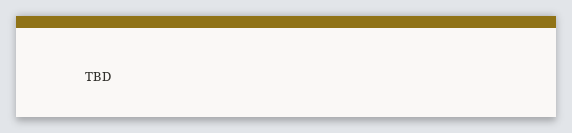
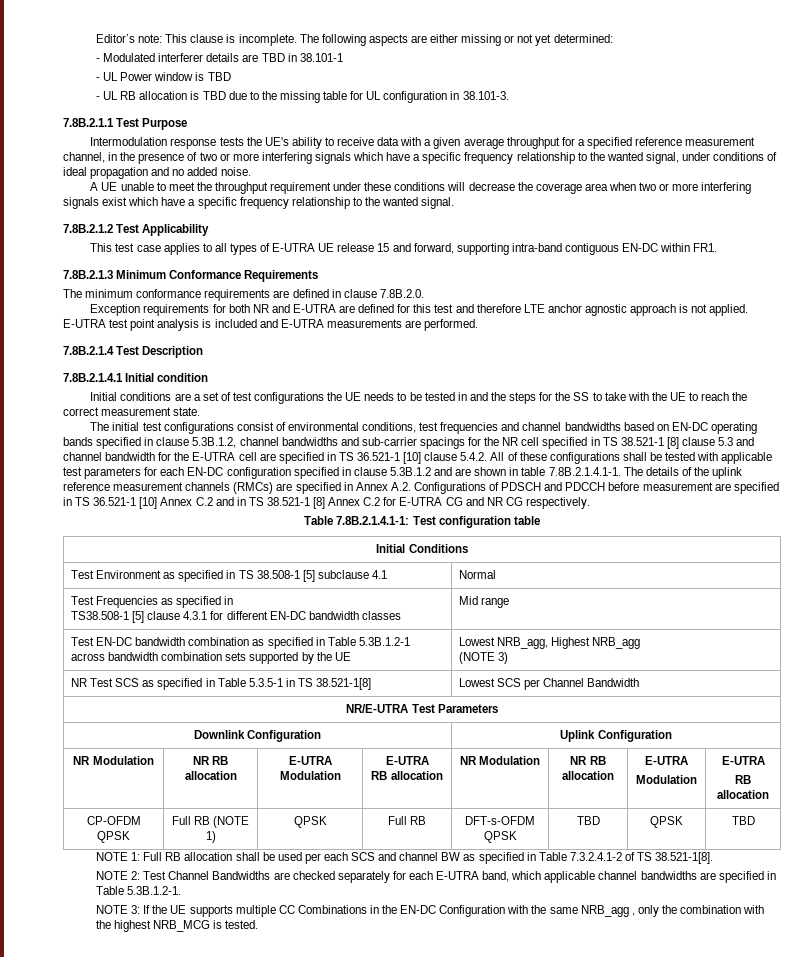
[84,72,111,81] TBD -> [95,34,613,46] [95,53,343,62] [95,72,231,81] [95,91,509,103] [63,118,188,130] [90,137,756,149] [63,152,778,164] [63,167,251,179] [90,182,752,194] [63,197,455,209] [63,224,210,236] [90,243,718,255] [63,270,319,282] [63,289,424,301] [90,304,749,316] [63,319,479,331] [63,346,204,358] [63,373,209,382] [90,392,748,404] [63,407,201,416] [90,422,757,434] [63,437,755,449] [63,452,773,464] [63,467,743,479] [63,482,779,494] [63,497,590,509] [304,516,540,528] [376,544,468,553] [70,570,387,582] [458,570,496,579] [70,596,234,608] [70,611,401,623] [458,596,510,608] [70,637,410,649] [70,652,351,664] [458,637,641,649] [458,652,509,664] [70,678,372,690] [458,678,640,690] [346,704,498,713] [193,730,322,742] [560,730,672,742] [73,756,154,765] [192,756,229,765] [184,771,237,780] [288,756,332,765] [279,771,341,780] [385,756,429,765] [371,771,443,780] [459,756,541,765] [570,756,606,765] [562,771,614,780] [645,756,688,765] [636,775,697,784] [721,756,765,765] [735,775,751,784] [717,790,769,799] [86,816,141,825] [97,831,130,843] [171,816,250,828] [205,831,216,843] [293,816,327,828] [387,816,427,825] [465,816,535,825] [483,831,517,843] [576,816,600,825] [650,816,683,828] [731,816,755,825] [95,852,714,864] [95,871,776,883] [95,886,182,895] [95,905,765,917] [95,920,259,932] Editor’s note: This clause is incomplete. The following aspects are either missing or not yet determined: // - Modulated interferer details are TBD in 38.101-1 // - UL Power window is TBD // - UL RB allocation is TBD due to the missing table for UL configuration in 38.101-3. // 7.8B.2.1.1 Test Purpose // Intermodulation response tests the UE's ability to receive data with a given average throughput for a specified reference measurement channel, in the presence of two or more interfering signals which have a specific frequency relationship to the wanted signal, under conditions of ideal propagation and no added noise. // A UE unable to meet the throughput requirement under these conditions will decrease the coverage area when two or more interfering signals exist which have a specific frequency relationship to the wanted signal. // 7.8B.2.1.2 Test Applicability // This test case applies to all types of E-UTRA UE release 15 and forward, supporting intra-band contiguous EN-DC within FR1. // 7.8B.2.1.3 Minimum Conformance Requirements // The minimum conformance requirements are defined in clause 7.8B.2.0. // Exception requirements for both NR and E-UTRA are defined for this test and therefore LTE anchor agnostic approach is not applied. E-UTRA test point analysis is included and E-UTRA measurements are performed. // 7.8B.2.1.4 Test Description // 7.8B.2.1.4.1 Initial condition // Initial conditions are a set of test configurations the UE needs to be tested in and the steps for the SS to take with the UE to reach the correct measurement state. // The initial test configurations consist of environmental conditions, test frequencies and channel bandwidths based on EN-DC operating bands specified in clause 5.3B.1.2, channel bandwidths and sub-carrier spacings for the NR cell specified in TS 38.521-1 [8] clause 5.3 and channel bandwidth for the E-UTRA cell are specified in TS 36.521-1 [10] clause 5.4.2. All of these configurations shall be tested with applicable test parameters for each EN-DC configuration specified in clause 5.3B.1.2 and are shown in table 7.8B.2.1.4.1-1. The details of the uplink reference measurement channels (RMCs) are specified in Annex A.2. Configurations of PDSCH and PDCCH before measurement are specified in TS 36.521-1 [10] Annex C.2 and in TS 38.521-1 [8] Annex C.2 for E-UTRA CG and NR CG respectively. // Table 7.8B.2.1.4.1-1: Test configuration table // Initial Conditions // Test Environment as specified in TS 38.508-1 [5] subclause 4.1 | Normal // Test Frequencies as specified in // TS38.508-1 [5] clause 4.3.1 for different EN-DC bandwidth classes | Mid range // Test EN-DC bandwidth combination as specified in Table 5.3B.1.2-1 across bandwidth combination sets supported by the UE | Lowest NRB_agg, Highest NRB_agg // (NOTE 3) // NR Test SCS as specified in Table 5.3.5-1 in TS 38.521-1[8] | Lowest SCS per Channel Bandwidth // NR/E-UTRA Test Parameters // Downlink Configuration | Uplink Configuration // NR Modulation | NR RB allocation | E-UTRA Modulation | E-UTRA // RB allocation | NR Modulation | NR RB allocation | E-UTRA // Modulation | E-UTRA // RB allocation // CP-OFDM QPSK | Full RB (NOTE 1) | QPSK | Full RB | DFT-s-OFDM QPSK | TBD | QPSK | TBD // NOTE 1: Full RB allocation shall be used per each SCS and channel BW as specified in Table 7.3.2.4.1-2 of TS 38.521-1[8]. // NOTE 2: Test Channel Bandwidths are checked separately for each E-UTRA band, which applicable channel bandwidths are specified in Table 5.3B.1.2-1. // NOTE 3: If the UE supports multiple CC Combinations in the EN-DC Configuration with the same NRB_agg , only the combination with the highest NRB_MCG is tested.

